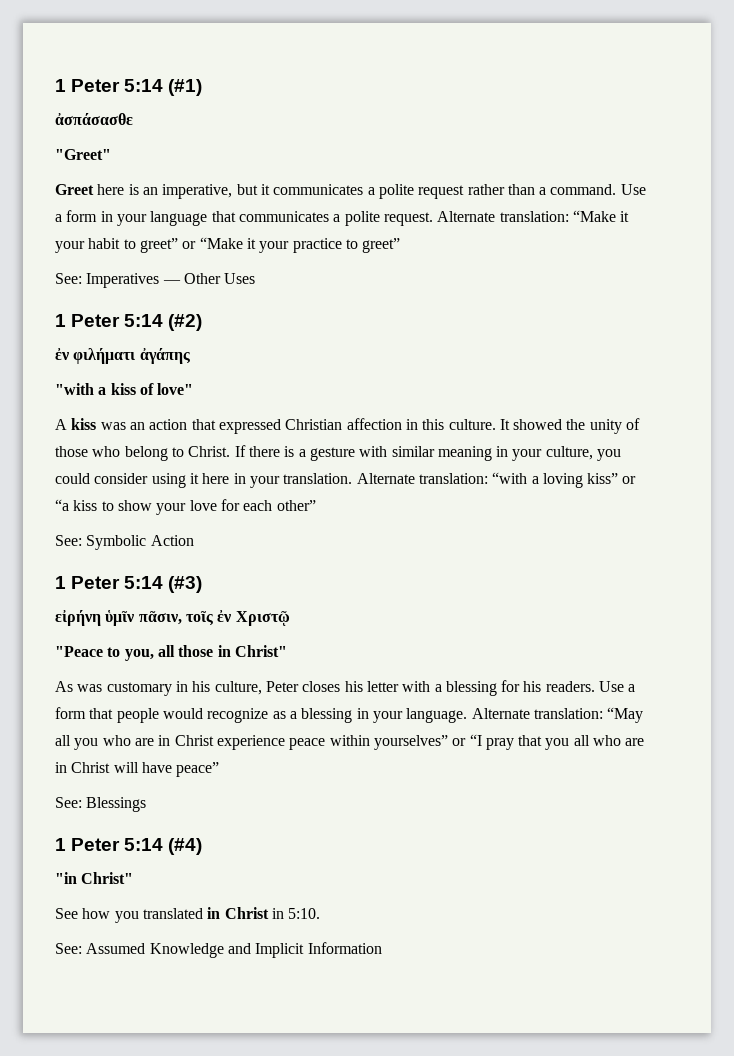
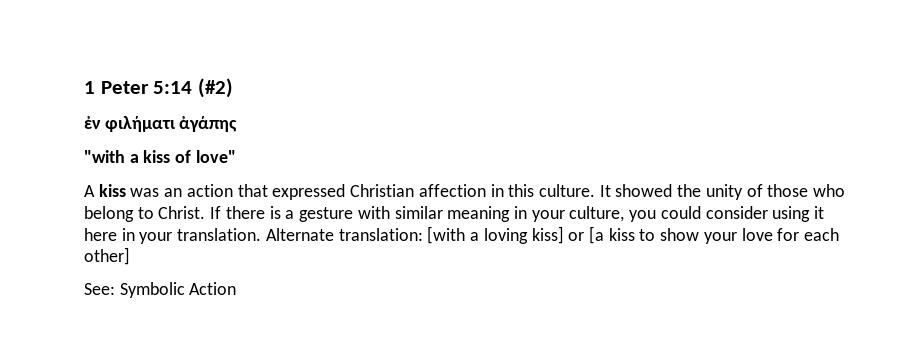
[55,79,203,96] [55,113,133,125] [55,149,111,160] [55,184,646,199] [55,210,630,226] [55,237,401,253] [55,273,256,288] [55,314,164,327] 1 Peter 5:14 (#1) // ἀσπάσασθε // "Greet" // Greet here is an imperative, but it communicates a polite request rather than a command. Use a form in your language that communicates a polite request. Alternate translation: “Make it your habit to greet” or “Make it your practice to greet” // See: Imperatives — Other Uses // 1 Peter 5:14 -> [84,81,193,94] 1 Peter 5:14
[492,472,528,484] “with -> [427,226,466,244] [with
[587,473,637,484] [55,499,69,511] kiss” or “a -> [531,226,604,244] kiss] or [a
[276,500,316,511] other” -> [84,247,130,265] other]
[55,576,203,593] [55,610,290,626] [55,645,287,661] [55,680,636,696] [55,707,644,723] [55,734,645,750] [55,762,220,777] [55,797,147,812] [55,838,203,855] [55,872,134,884] [55,907,321,923] [55,942,382,958] // 1 Peter 5:14 (#3) // εἰρήνη ὑμῖν πᾶσιν, τοῖς ἐν Χριστῷ // "Peace to you, all those in Christ" // As was customary in his culture, Peter closes his letter with a blessing for his readers. Use a form that people would recognize as a blessing in your language. Alternate translation: “May all you who are in Christ experience peace within yourselves” or “I pray that you all who are in Christ will have peace” // See: Blessings // 1 Peter 5:14 (#4) // "in Christ" // See how you translated in Christ in 5:10. // See: Assumed Knowledge and Implicit Information -> (237, 288) none

